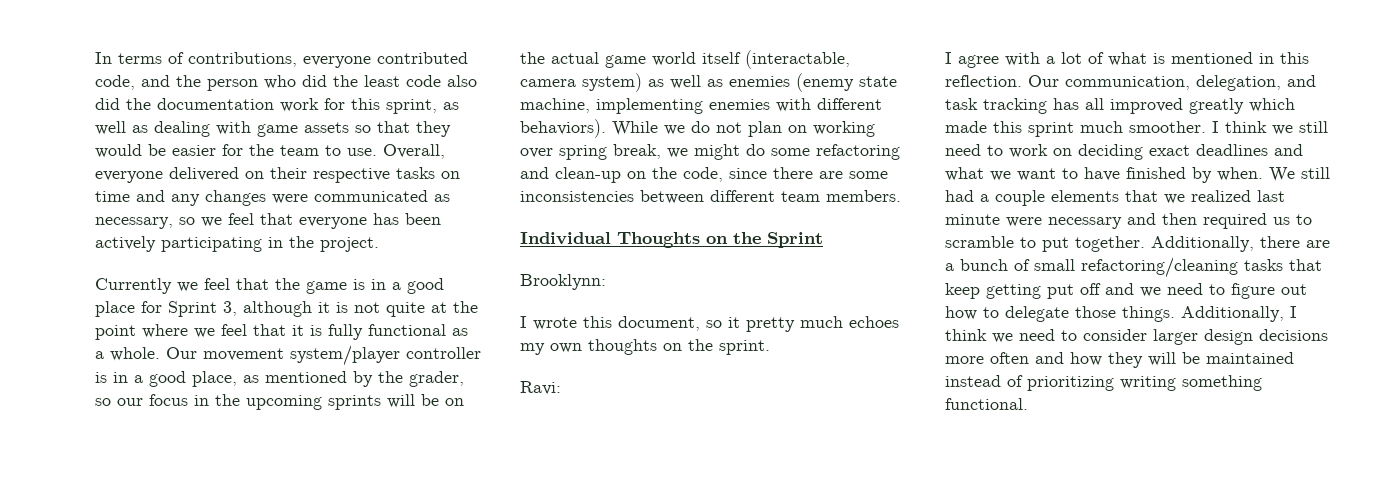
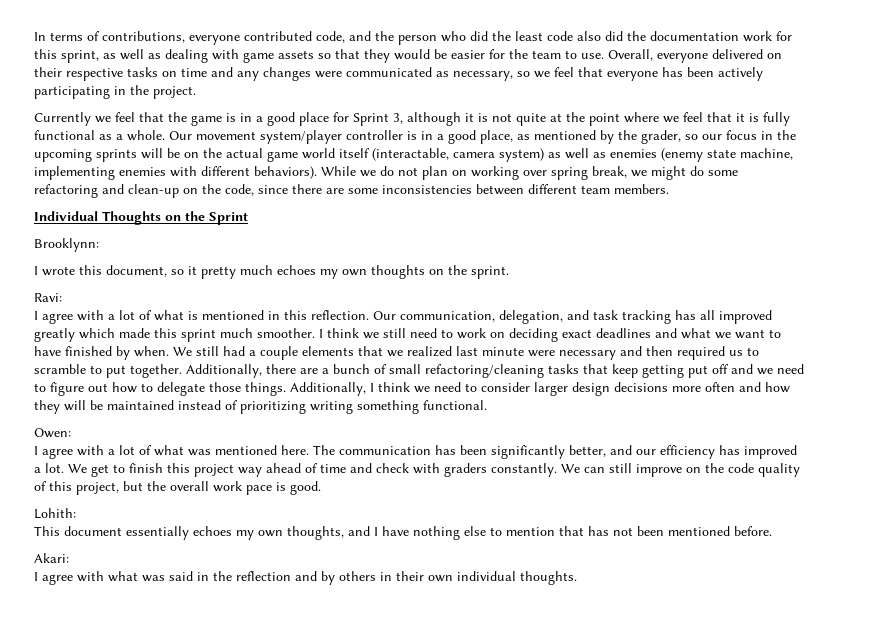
(1028, 404) none -> [34,428,71,438] [34,445,797,459] [34,463,800,477] [34,481,321,495] [34,508,76,519] [34,526,772,540] [34,553,69,563] [34,571,577,585] // Owen: // I agree with a lot of what was mentioned here. The communication has been significantly better, and our efficiency has improved a lot. We get to finish this project way ahead of time and check with graders constantly. We can still improve on the code quality of this project, but the overall work pace is good. // Lohith: // This document essentially echoes my own thoughts, and I have nothing else to mention that has not been mentioned before. // Akari: // I agree with what was said in the reflection and by others in their own individual thoughts.

